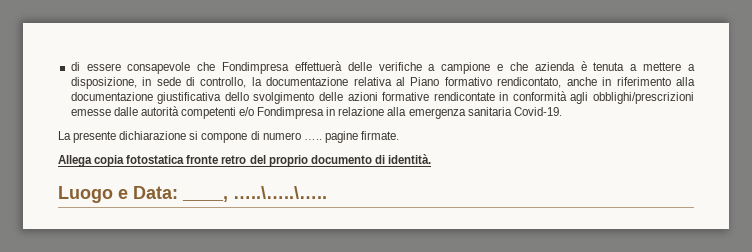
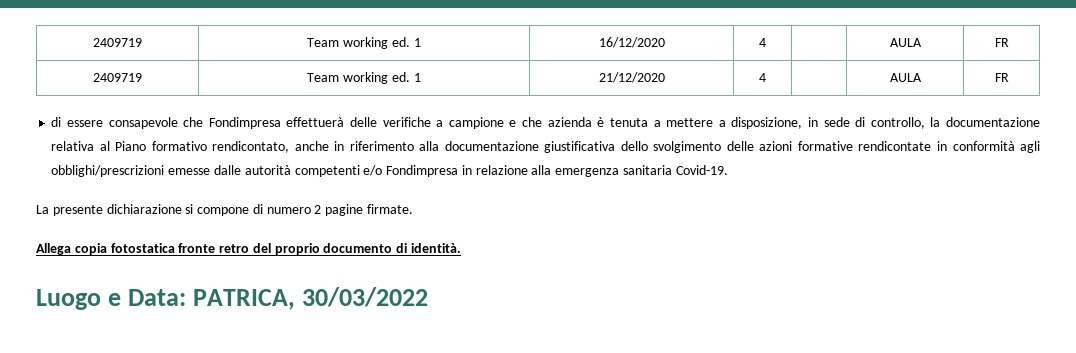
(70, 66) none -> [93,38,142,47] [307,37,421,49] [598,37,665,48] [759,38,766,47] [889,38,922,47] [994,38,1009,47] [93,73,142,82] [307,72,421,84] [598,72,665,83] [759,73,766,82] [889,73,922,82] [994,73,1009,82] 2409719 | Team working ed. 1 | 16/12/2020 | 4 | | AULA | FR // 2409719 | Team working ed. 1 | 21/12/2020 | 4 | | AULA | FR //
[303,139,322,140] ….. -> [314,205,322,214] 2
[182,186,327,202] ____, …..\…..\….. -> [192,287,428,310] PATRICA, 30/03/2022

